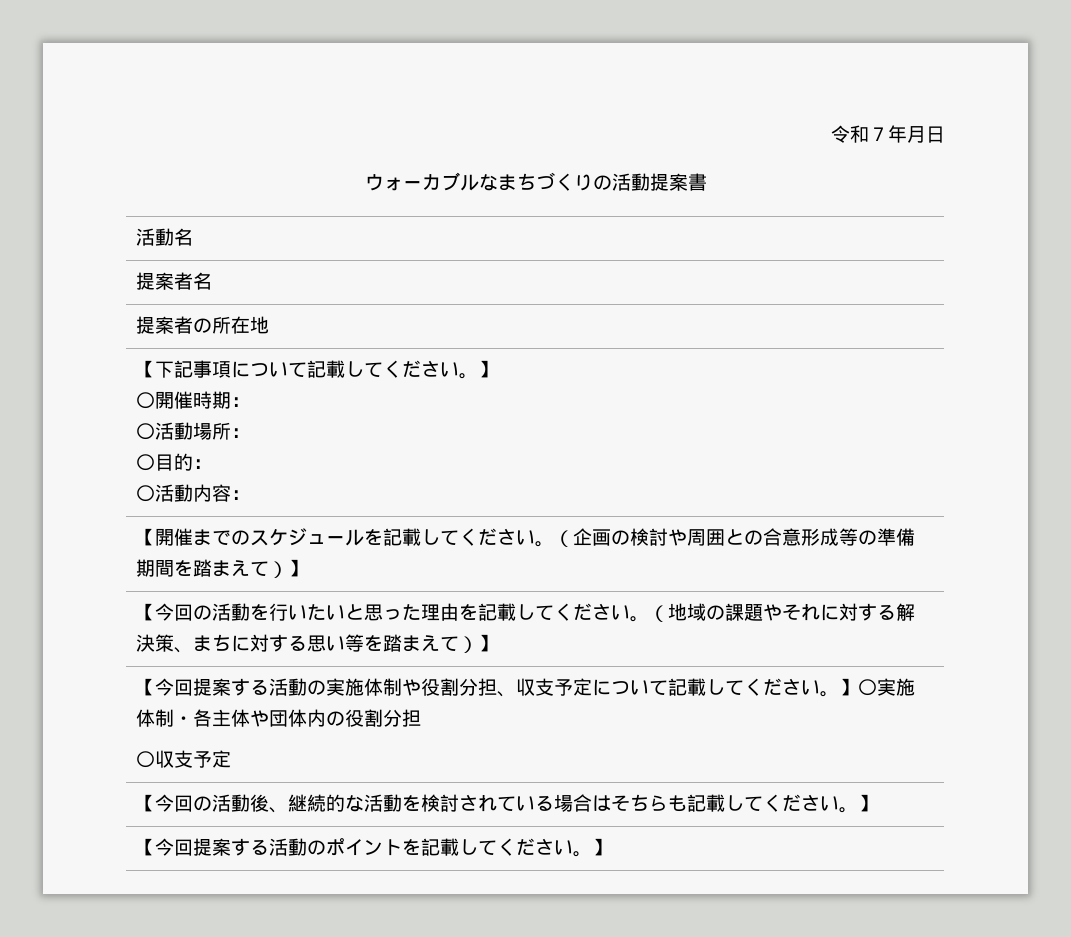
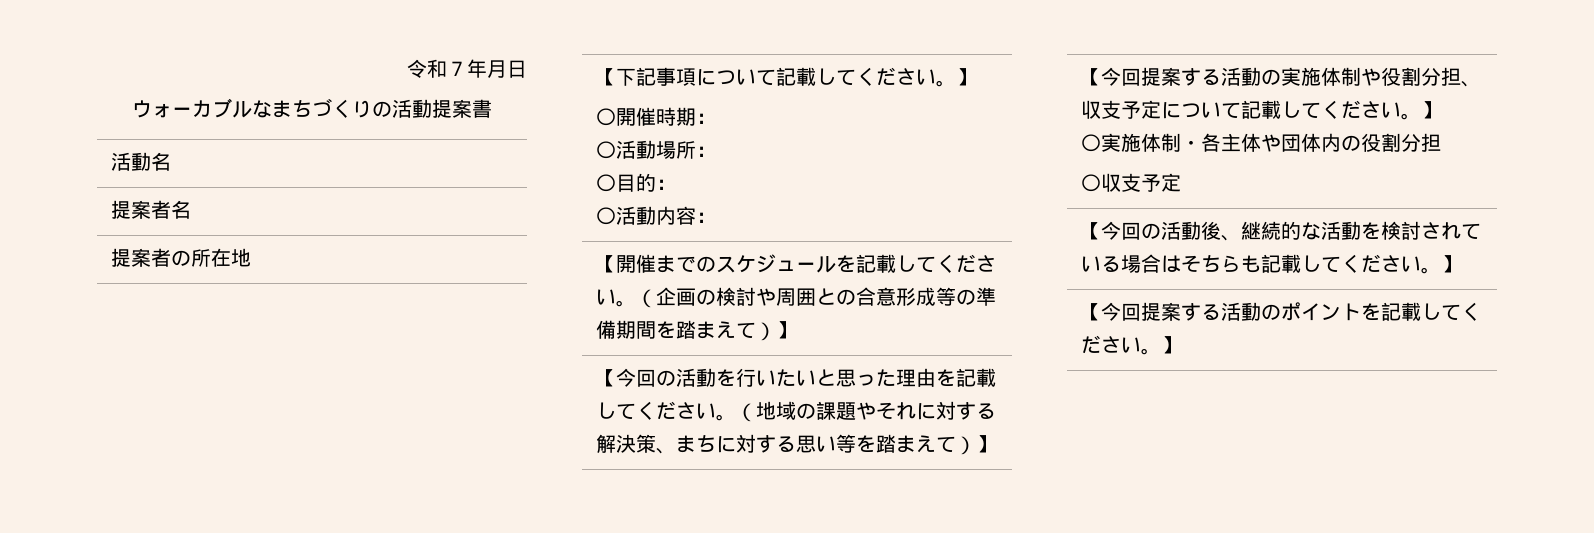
(859, 687) none -> (1442, 110) //

